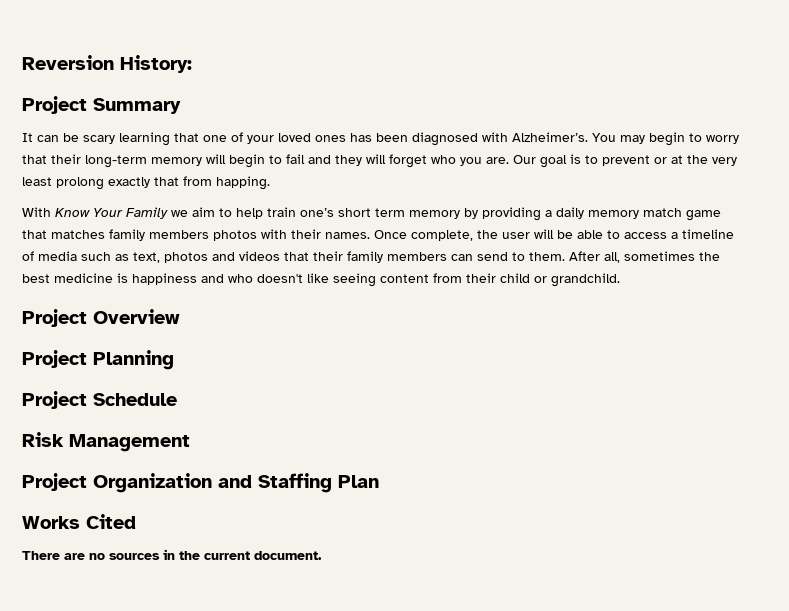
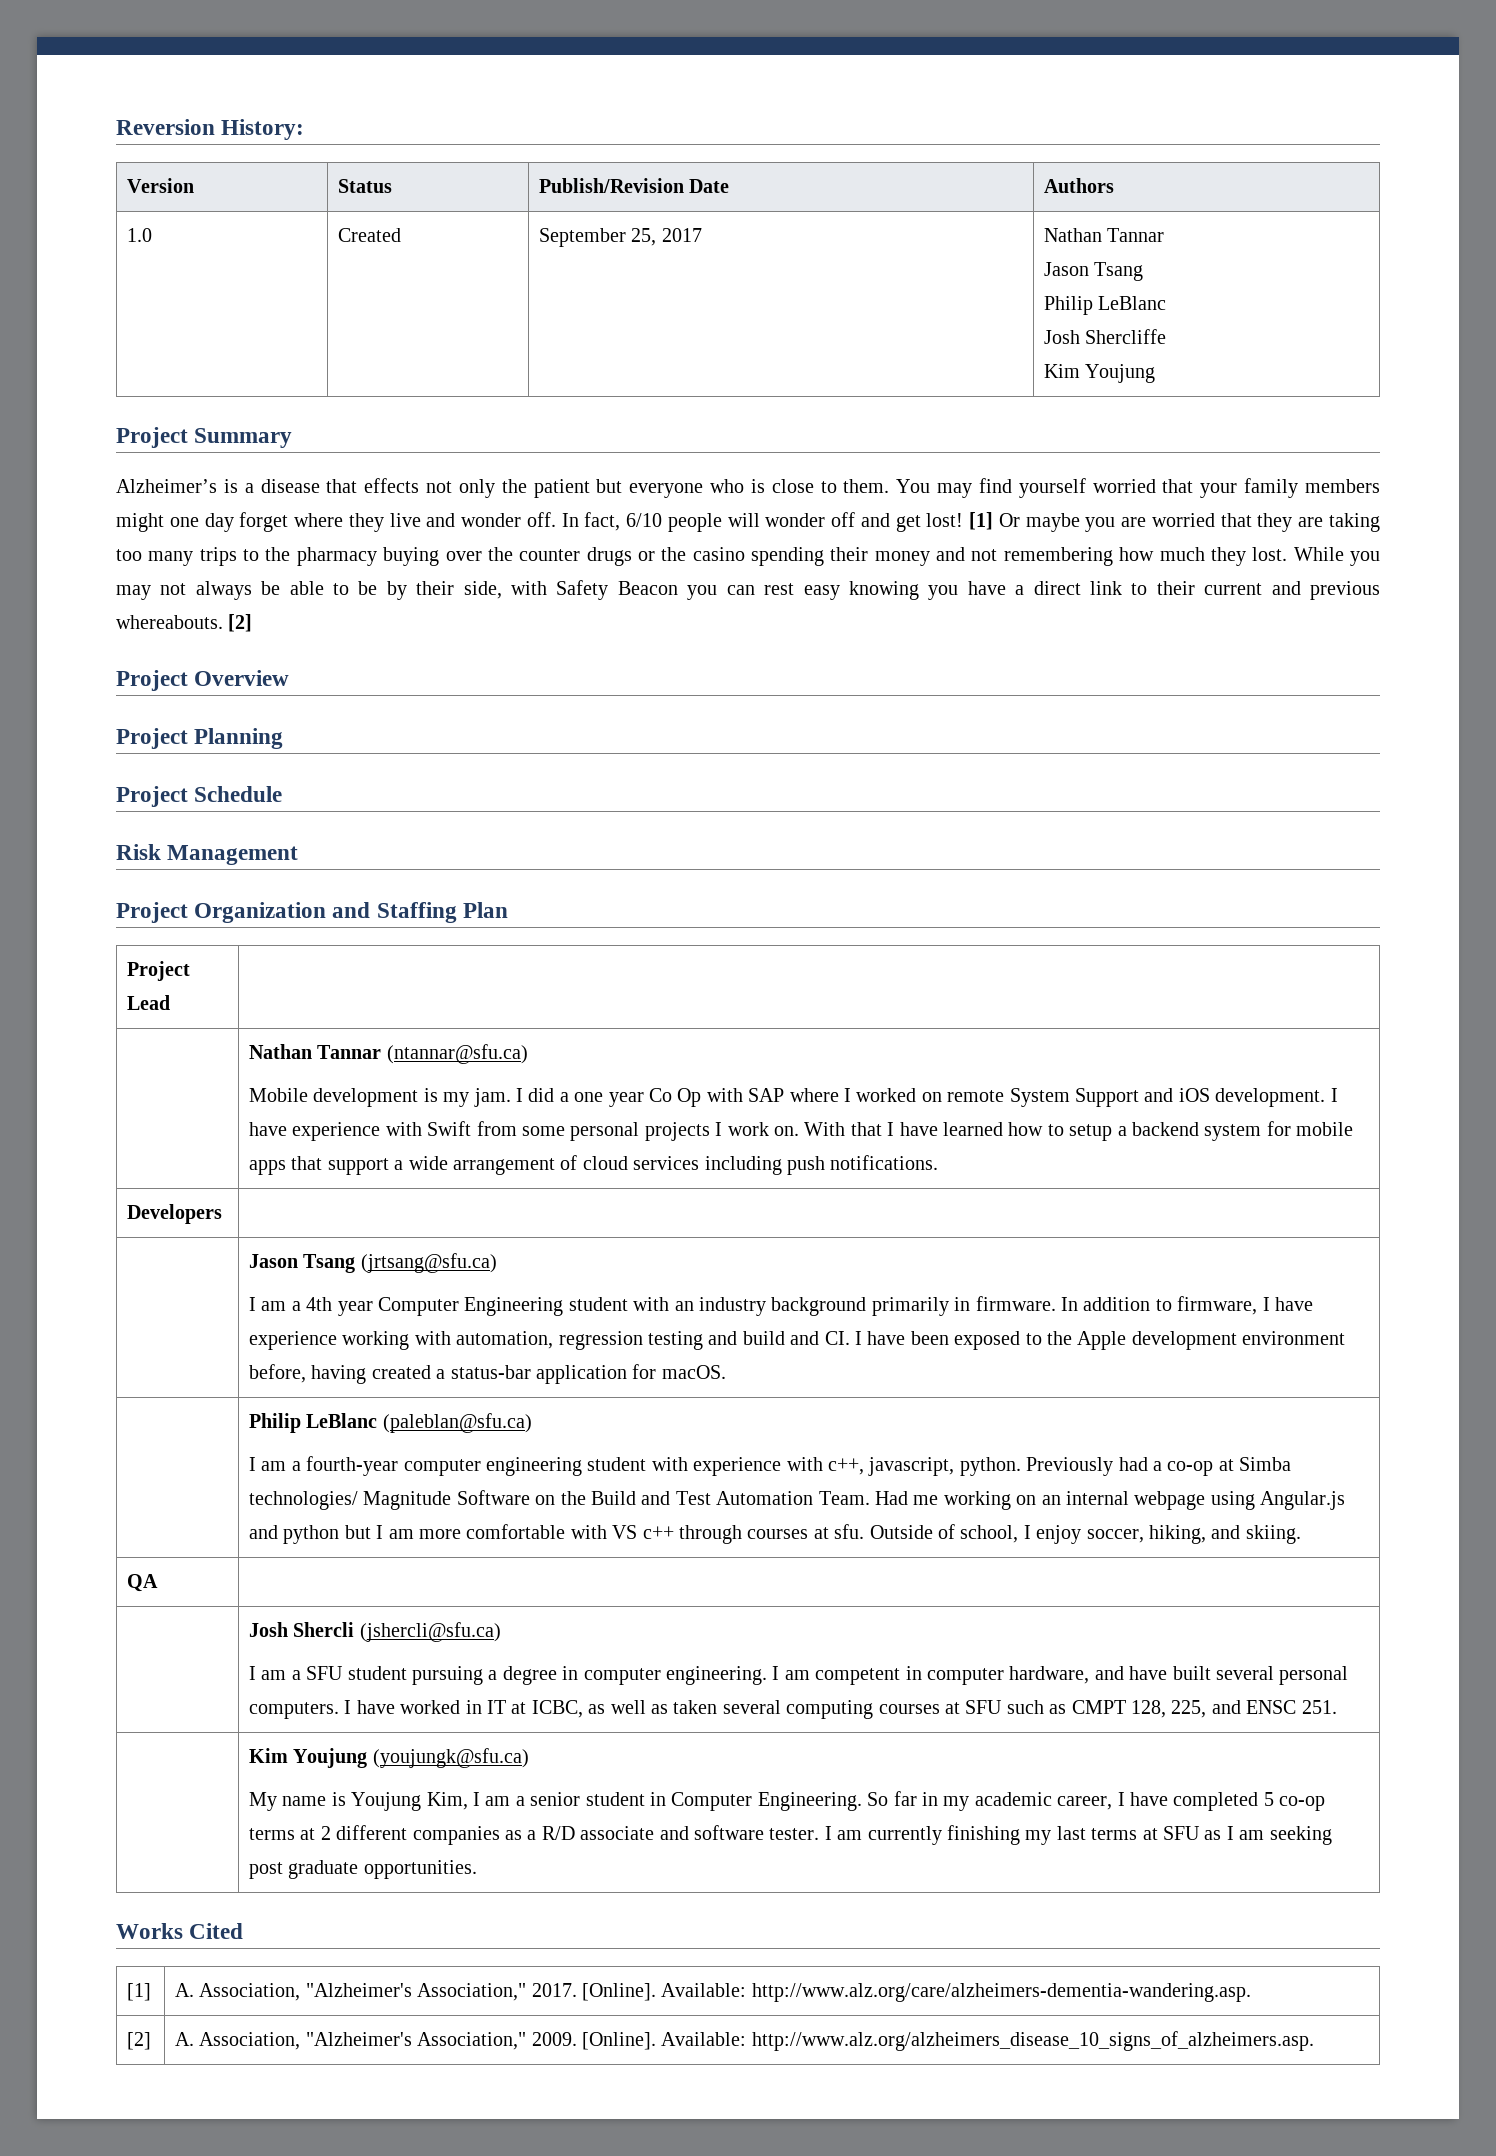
[22,96,181,114] [22,132,739,146] [22,154,737,168] [22,176,270,190] [22,207,721,221] [22,229,734,241] [22,251,720,263] [22,273,620,287] // Project Summary // It can be scary learning that one of your loved ones has been diagnosed with Alzheimer’s. You may begin to worry that their long-term memory will begin to fail and they will forget who you are. Our goal is to prevent or at the very least prolong exactly that from happing. // With Know Your Family we aim to help train one’s short term memory by providing a daily memory match game that matches family members photos with their names. Once complete, the user will be able to access a timeline of media such as text, photos and videos that their family members can send to them. After all, sometimes the best medicine is happiness and who doesn't like seeing content from their child or grandchild. -> [126,178,194,193] [337,179,392,193] [538,178,730,193] [1043,178,1114,193] [126,228,152,242] [337,228,401,242] [538,228,702,247] [1043,228,1165,242] [1043,262,1144,281] [1043,296,1167,315] [1043,329,1167,344] [1043,364,1156,383] [116,427,293,448] [116,478,1380,498] [116,512,1381,532] [116,547,1380,566] [116,580,1380,600] [116,614,253,632] // Version | Status | Publish/Revision Date | Authors // 1.0 | Created | September 25, 2017 | Nathan Tannar // Jason Tsang // Philip LeBlanc // Josh Shercliffe // Kim Youjung // Project Summary // Alzheimer’s is a disease that effects not only the patient but everyone who is close to them. You may find yourself worried that your family members might one day forget where they live and wonder off. In fact, 6/10 people will wonder off and get lost! [1] Or maybe you are worried that they are taking too many trips to the pharmacy buying over the counter drugs or the casino spending their money and not remembering how much they lost. While you may not always be able to be by their side, with Safety Beacon you can rest easy knowing you have a direct link to their current and previous whereabouts. [2]
[22,514,136,529] [22,549,322,560] // Works Cited // There are no sources in the current document. -> [126,961,190,981] [126,995,170,1010] [248,1044,528,1064] [248,1088,1338,1107] [248,1121,1354,1141] [248,1155,939,1175] [126,1204,222,1224] [248,1253,497,1273] [248,1296,1313,1316] [248,1331,1346,1350] [248,1364,726,1384] [248,1413,532,1433] [248,1456,1292,1476] [248,1490,1346,1510] [248,1524,1301,1544] [126,1574,158,1592] [248,1622,501,1642] [248,1666,1349,1685] [248,1700,1337,1719] [248,1748,529,1768] [248,1791,1326,1811] [248,1825,1332,1845] [248,1860,477,1879] [116,1923,244,1939] [126,1983,151,2001] [174,1983,1251,2002] [126,2032,151,2050] [174,2031,1314,2051] // Project Lead | // | Nathan Tannar (ntannar@sfu.ca) // Mobile development is my jam. I did a one year Co Op with SAP where I worked on remote System Support and iOS development. I have experience with Swift from some personal projects I work on. With that I have learned how to setup a backend system for mobile apps that support a wide arrangement of cloud services including push notifications. // Developers | // | Jason Tsang (jrtsang@sfu.ca) // I am a 4th year Computer Engineering student with an industry background primarily in firmware. In addition to firmware, I have experience working with automation, regression testing and build and CI. I have been exposed to the Apple development environment before, having created a status-bar application for macOS. // | Philip LeBlanc (paleblan@sfu.ca) // I am a fourth-year computer engineering student with experience with c++, javascript, python. Previously had a co-op at Simba technologies/ Magnitude Software on the Build and Test Automation Team. Had me working on an internal webpage using Angular.js and python but I am more comfortable with VS c++ through courses at sfu. Outside of school, I enjoy soccer, hiking, and skiing. // QA | // | Josh Shercli (jshercli@sfu.ca) // I am a SFU student pursuing a degree in computer engineering. I am competent in computer hardware, and have built several personal computers. I have worked in IT at ICBC, as well as taken several computing courses at SFU such as CMPT 128, 225, and ENSC 251. // | Kim Youjung (youjungk@sfu.ca) // My name is Youjung Kim, I am a senior student in Computer Engineering. So far in my academic career, I have completed 5 co-op terms at 2 different companies as a R/D associate and software tester. I am currently finishing my last terms at SFU as I am seeking post graduate opportunities. // Works Cited // [1] | A. Association, "Alzheimer's Association," 2017. [Online]. Available: http://www.alz.org/care/alzheimers-dementia-wandering.asp. // [2] | A. Association, "Alzheimer's Association," 2009. [Online]. Available: http://www.alz.org/alzheimers_disease_10_signs_of_alzheimers.asp.

